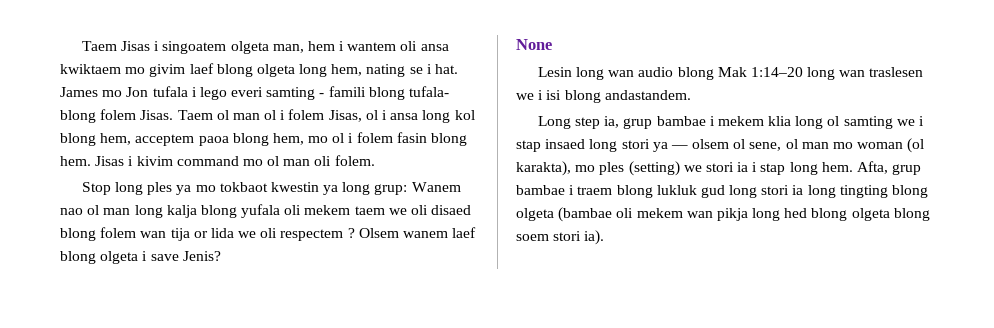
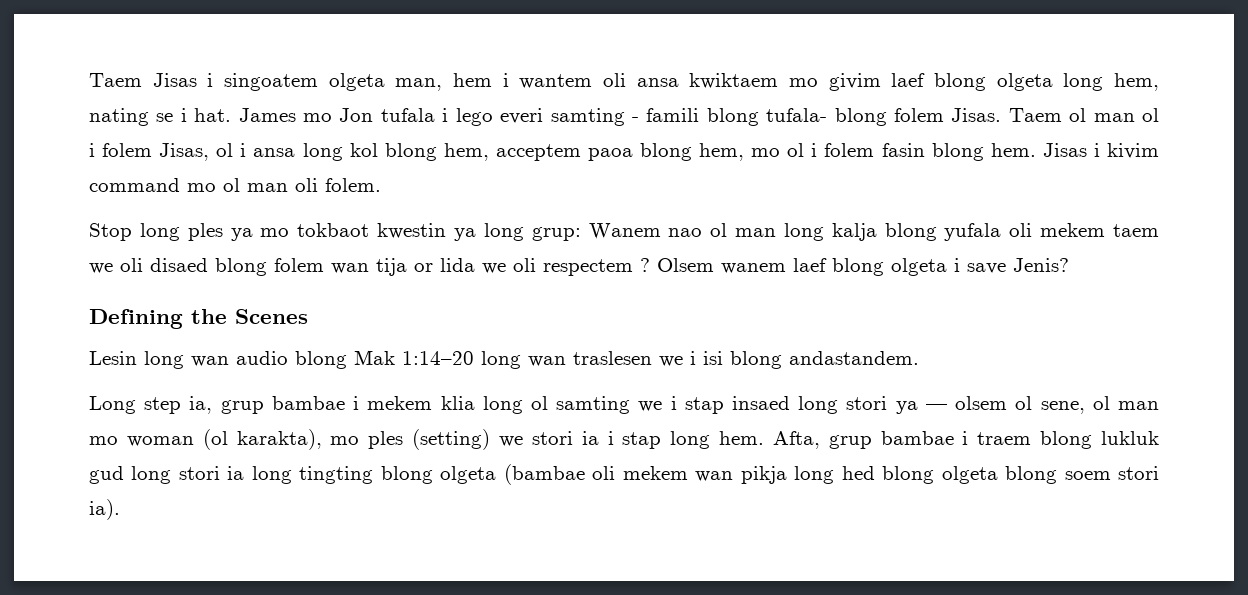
[516,39,552,50] // None -> [89,309,308,329] // Defining the Scenes

